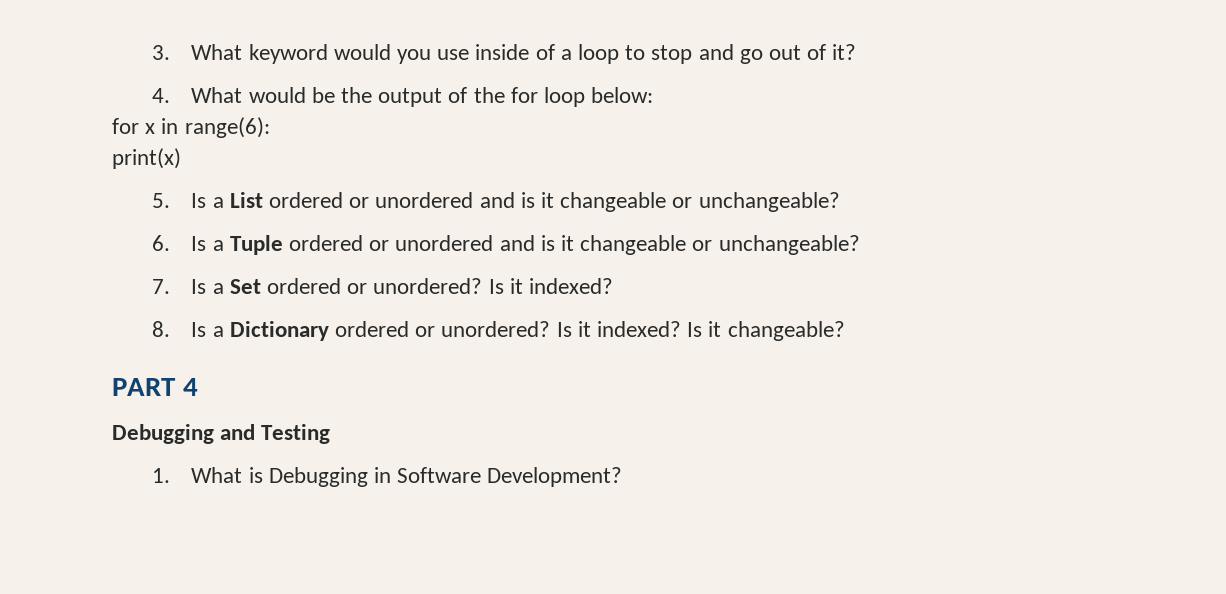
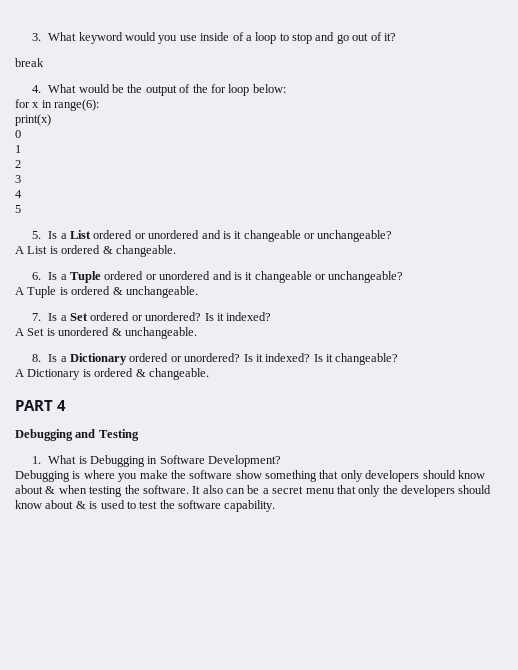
(857, 52) none -> [15,58,44,67] // break
(181, 158) none -> [15,130,21,138] [15,145,21,153] [15,160,21,168] [15,175,21,183] [15,190,22,198] [15,205,21,213] // 0 // 1 // 2 // 3 // 4 // 5
(840, 202) none -> [15,245,176,257] // A List is ordered & changeable.
(860, 245) none -> [15,286,198,298] // A Tuple is ordered & unchangeable.
(614, 286) none -> [15,327,197,339] // A Set is unordered & unchangeable.
(845, 331) none -> [15,368,209,380] // A Dictionary is ordered & changeable.
(623, 477) none -> [15,470,485,482] [15,485,492,497] [15,500,276,512] // Debugging is where you make the software show something that only developers should know about & when testing the software. It also can be a secret menu that only the developers should know about & is used to test the software capability.

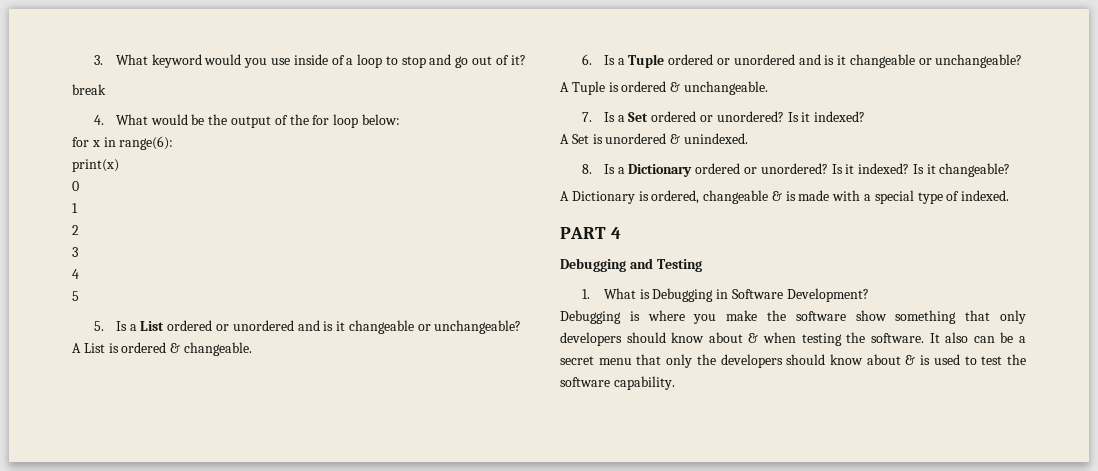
[124,327,197,339] unchangeable. -> [683,133,748,144] unindexed.
[94,368,209,380] ordered & changeable. -> [651,190,1010,204] ordered, changeable & is made with a special type of indexed.

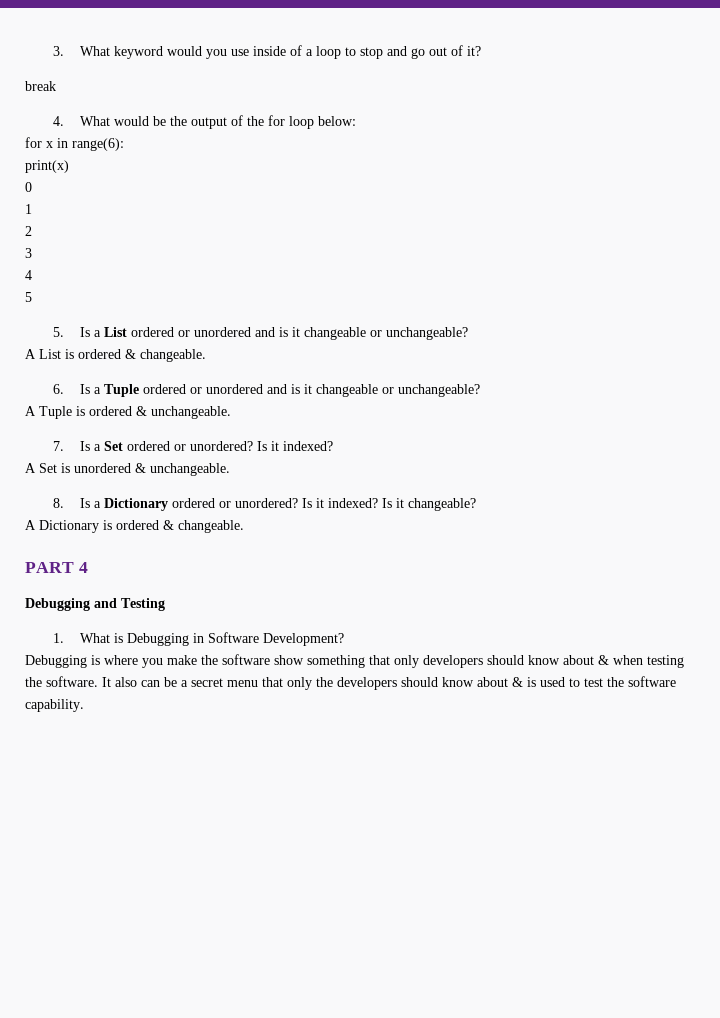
[683,133,748,144] unindexed. -> [150,463,230,476] unchangeable.
[651,190,1010,204] ordered, changeable & is made with a special type of indexed. -> [116,520,244,533] ordered & changeable.

